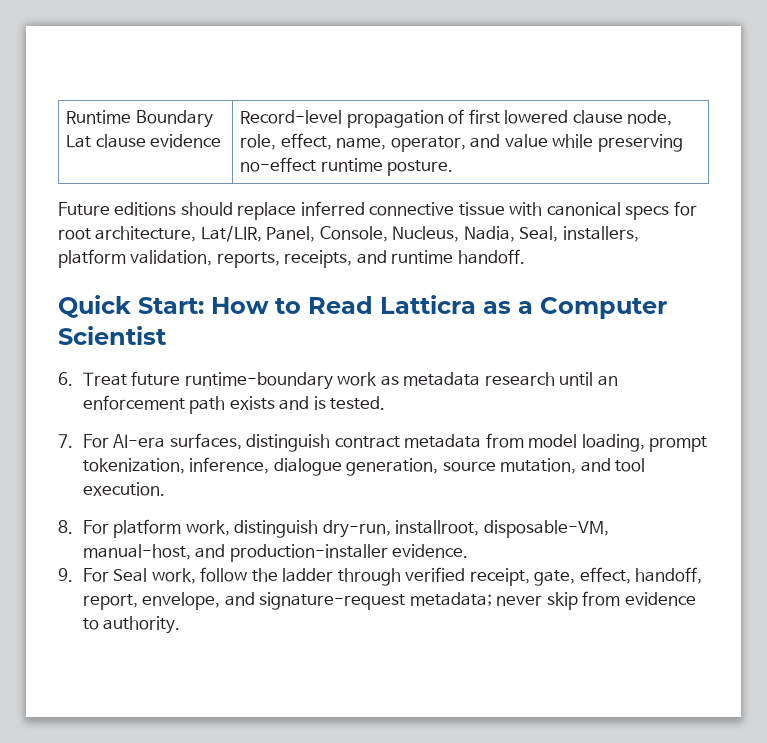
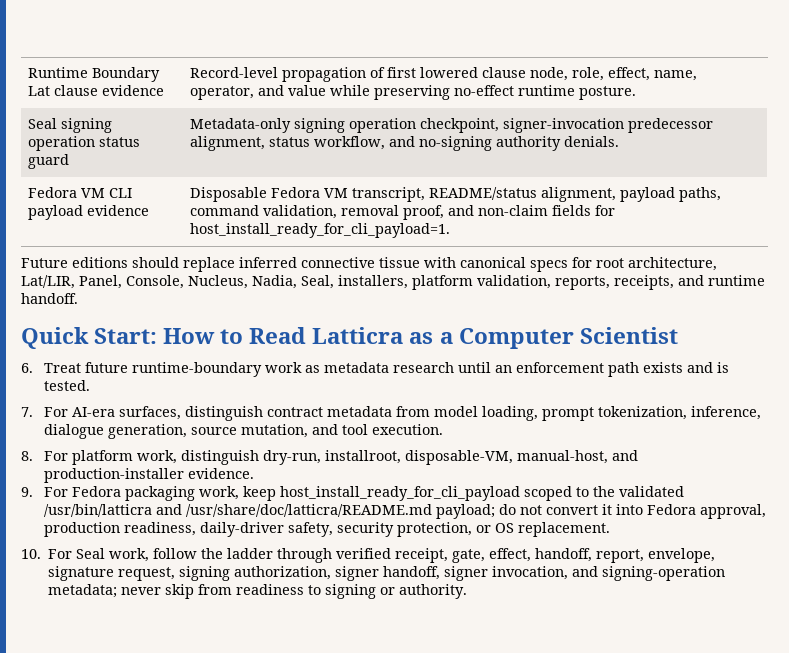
(454, 168) none -> [28,118,113,133] [28,136,141,151] [28,154,70,169] [190,118,714,133] [190,136,620,151] [28,187,133,198] [28,205,150,220] [190,187,722,202] [190,205,616,220] [190,223,451,238] // Seal signing operation status guard | Metadata-only signing operation checkpoint, signer-invocation predecessor alignment, status workflow, and no-signing authority denials. // Fedora VM CLI payload evidence | Disposable Fedora VM transcript, README/status alignment, payload paths, command validation, removal proof, and non-claim fields for host_install_ready_for_cli_payload=1.
(109, 575) none -> [72,486,685,501] [44,504,767,519] [44,522,611,537] [21,549,73,559] Fedora packaging work, keep host_install_ready_for_cli_payload scoped to the validated /usr/bin/latticra and /usr/share/doc/latticra/README.md payload; do not convert it into Fedora approval, production readiness, daily-driver safety, security protection, or OS replacement. // 10. For
[224,591,696,610] [82,618,99,630] and signature-request metadata; never skip from evidence to -> [48,566,726,581] [48,584,396,599] signature request, signing authorization, signer handoff, signer invocation, and signing-operation metadata; never skip from readiness to signing or

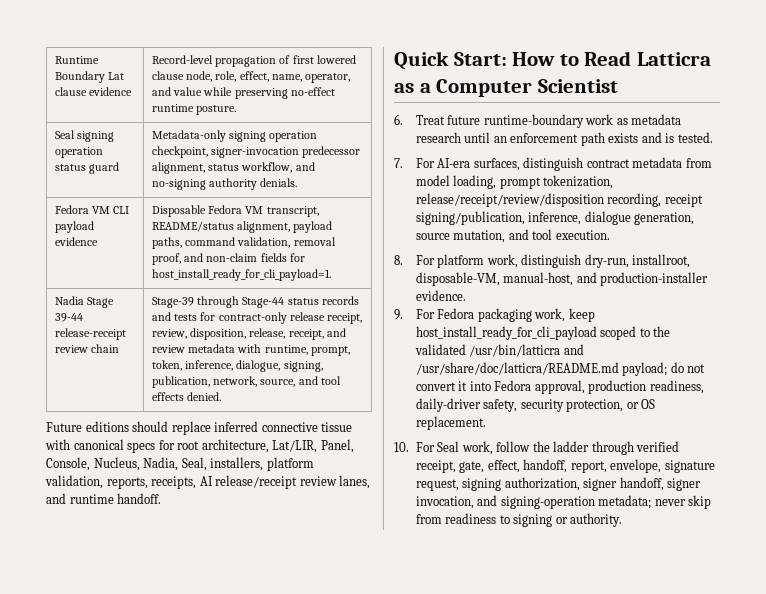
(451, 230) none -> [55,296,115,308] [55,313,84,322] [55,328,127,340] [55,344,120,353] [152,296,359,308] [152,312,362,324] [152,328,346,340] [152,344,350,356] [152,360,323,372] [152,376,341,388] [152,392,222,401] // Nadia Stage 39-44 release-receipt review chain | Stage-39 through Stage-44 status records and tests for contract-only release receipt, review, disposition, release, receipt, and review metadata with runtime, prompt, token, inference, dialogue, signing, publication, network, source, and tool effects denied.
(674, 282) none -> [199,475,371,489] AI release/receipt review lanes,
(688, 413) none -> [415,193,703,207] [415,211,525,225] release/receipt/review/disposition recording, receipt signing/publication,

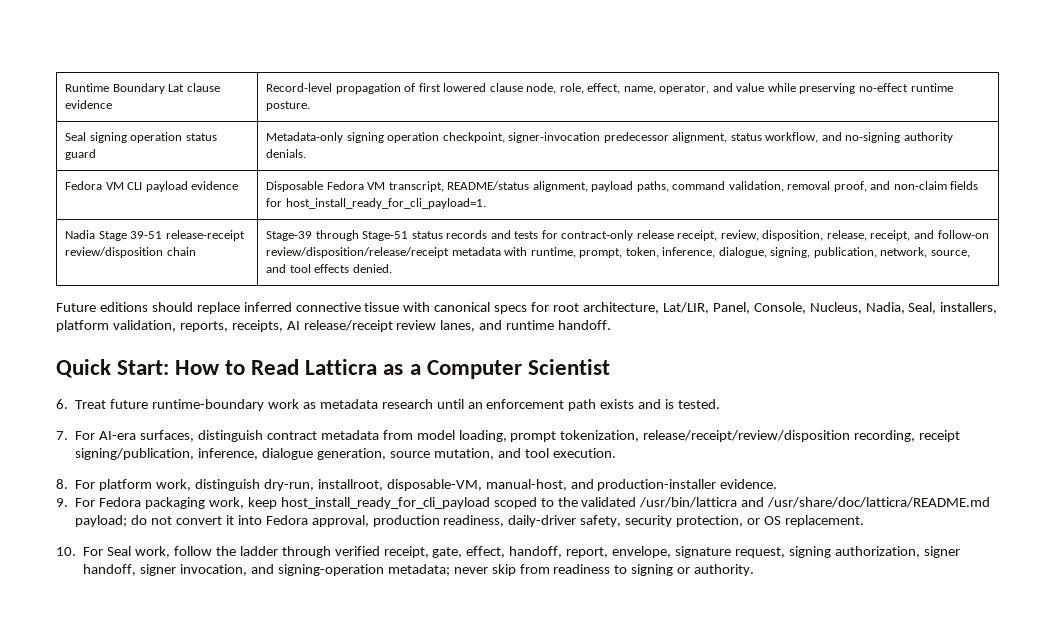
[55,313,84,322] [55,328,127,340] [55,345,89,353] 39-44 release-receipt review -> [130,230,245,241] [65,247,164,258] 39-51 release-receipt review/disposition
[242,297,285,308] Stage-44 -> [362,231,409,241] Stage-51
[152,345,186,353] review -> [937,230,989,239] [266,247,450,258] follow-on review/disposition/release/receipt

